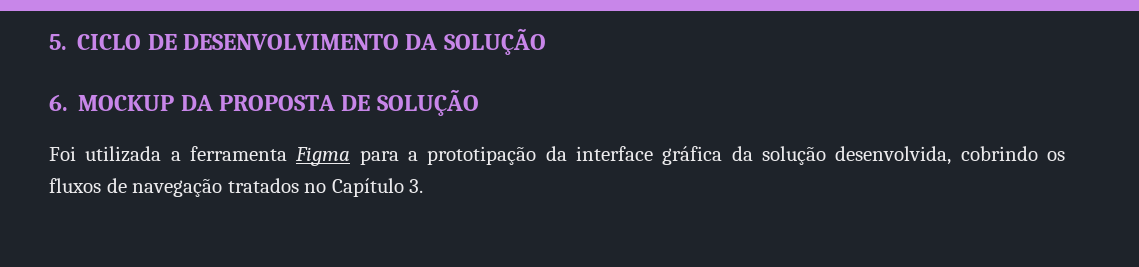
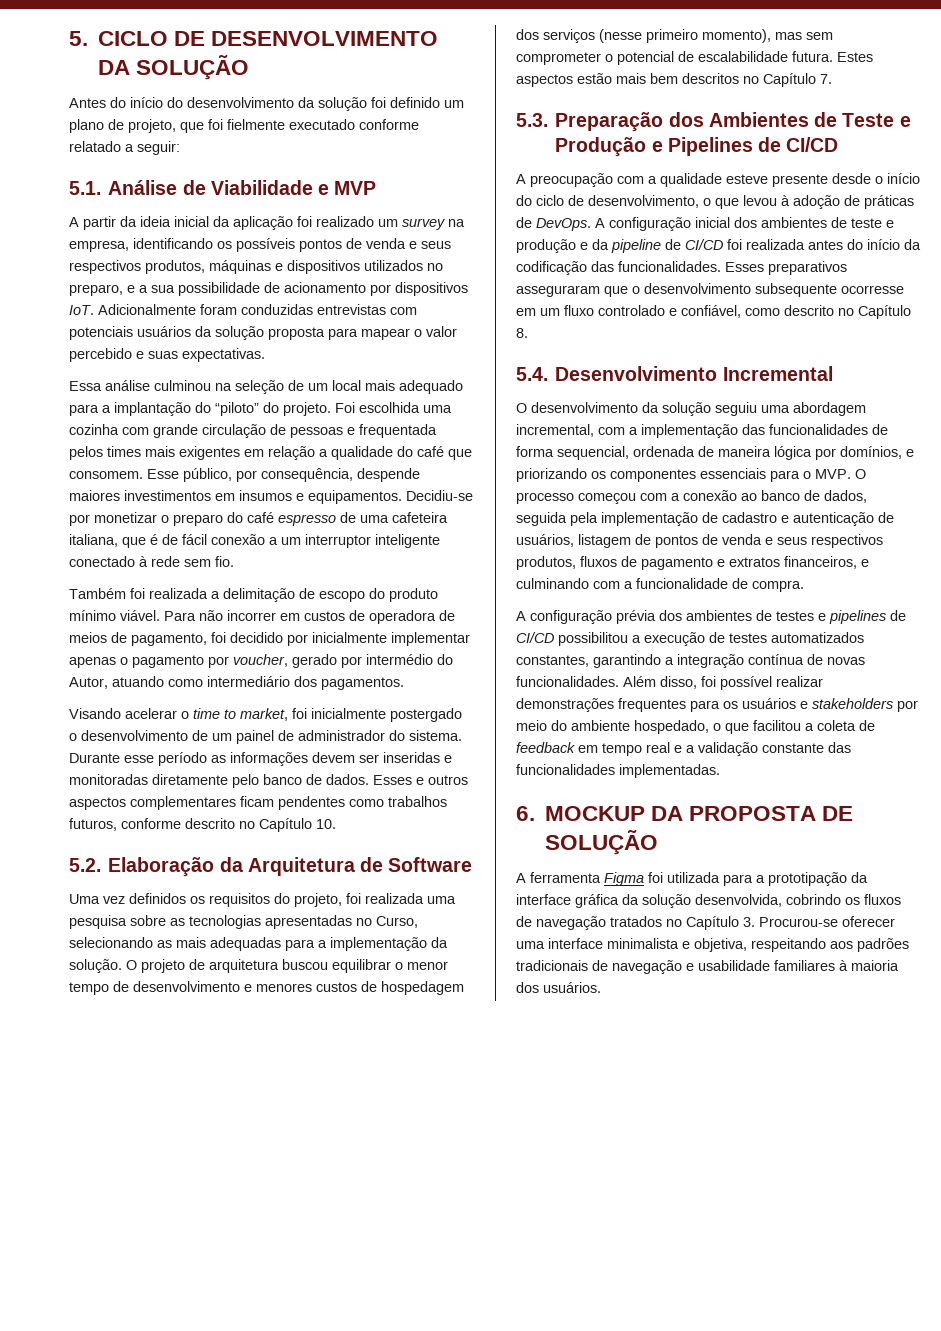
(546, 41) none -> [69,97,464,111] [69,119,419,133] [69,141,180,155] [69,180,377,195] [69,216,465,230] [69,238,451,252] [69,260,443,274] [69,282,468,296] [69,304,417,315] [69,326,457,340] [69,348,265,362] [69,380,463,394] [69,402,452,416] [69,424,437,438] [69,446,472,460] [69,468,420,482] [69,490,473,504] [69,512,448,526] [69,534,440,548] [69,556,234,567] [69,588,438,602] [69,610,455,624] [69,632,470,646] [69,654,453,668] [69,676,404,690] [69,708,462,722] [69,730,462,744] [69,752,452,766] [69,774,468,788] [69,796,447,810] [69,818,336,832] [69,857,473,877] [69,893,456,907] [69,915,418,929] [69,937,448,951] [69,959,448,973] [69,981,464,995] [516,29,833,43] [516,51,873,65] [516,73,832,87] [516,112,911,132] [555,137,839,157] [516,173,920,187] [516,195,914,209] [516,217,894,231] [516,239,921,253] [516,261,847,275] [516,283,904,297] [516,305,911,319] [516,328,528,338] [516,366,833,381] [516,402,866,416] [516,424,888,438] [516,446,914,460] [516,468,866,482] [516,490,867,504] [516,512,894,526] [516,534,883,548] [516,556,869,570] [516,578,804,592] [516,610,906,624] [516,632,864,646] [516,654,865,668] [516,676,823,690] [516,698,918,712] [516,720,875,734] [516,742,851,756] [516,764,720,778] // Antes do início do desenvolvimento da solução foi definido um plano de projeto, que foi fielmente executado conforme relatado a seguir: // 5.1. Análise de Viabilidade e MVP // A partir da ideia inicial da aplicação foi realizado um survey na empresa, identificando os possíveis pontos de venda e seus respectivos produtos, máquinas e dispositivos utilizados no preparo, e a sua possibilidade de acionamento por dispositivos IoT. Adicionalmente foram conduzidas entrevistas com potenciais usuários da solução proposta para mapear o valor percebido e suas expectativas. // Essa análise culminou na seleção de um local mais adequado para a implantação do “piloto” do projeto. Foi escolhida uma cozinha com grande circulação de pessoas e frequentada pelos times mais exigentes em relação a qualidade do café que consomem. Esse público, por consequência, despende maiores investimentos em insumos e equipamentos. Decidiu-se por monetizar o preparo do café espresso de uma cafeteira italiana, que é de fácil conexão a um interruptor inteligente conectado à rede sem fio. // Também foi realizada a delimitação de escopo do produto mínimo viável. Para não incorrer em custos de operadora de meios de pagamento, foi decidido por inicialmente implementar apenas o pagamento por voucher, gerado por intermédio do Autor, atuando como intermediário dos pagamentos. // Visando acelerar o time to market, foi inicialmente postergado o desenvolvimento de um painel de administrador do sistema. Durante esse período as informações devem ser inseridas e monitoradas diretamente pelo banco de dados. Esses e outros aspectos complementares ficam pendentes como trabalhos futuros, conforme descrito no Capítulo 10. // 5.2. Elaboração da Arquitetura de Software // Uma vez definidos os requisitos do projeto, foi realizada uma pesquisa sobre as tecnologias apresentadas no Curso, selecionando as mais adequadas para a implementação da solução. O projeto de arquitetura buscou equilibrar o menor tempo de desenvolvimento e menores custos de hospedagem dos serviços (nesse primeiro momento), mas sem comprometer o potencial de escalabilidade futura. Estes aspectos estão mais bem descritos no Capítulo 7. // 5.3. Preparação dos Ambientes de Teste e Produção e Pipelines de CI/CD // A preocupação com a qualidade esteve presente desde o início do ciclo de desenvolvimento, o que levou à adoção de práticas de DevOps. A configuração inicial dos ambientes de teste e produção e da pipeline de CI/CD foi realizada antes do início da codificação das funcionalidades. Esses preparativos asseguraram que o desenvolvimento subsequente ocorresse em um fluxo controlado e confiável, como descrito no Capítulo 8. // 5.4. Desenvolvimento Incremental // O desenvolvimento da solução seguiu uma abordagem incremental, com a implementação das funcionalidades de forma sequencial, ordenada de maneira lógica por domínios, e priorizando os componentes essenciais para o MVP. O processo começou com a conexão ao banco de dados, seguida pela implementação de cadastro e autenticação de usuários, listagem de pontos de venda e seus respectivos produtos, fluxos de pagamento e extratos financeiros, e culminando com a funcionalidade de compra. // A configuração prévia dos ambientes de testes e pipelines de CI/CD possibilitou a execução de testes automatizados constantes, garantindo a integração contínua de novas funcionalidades. Além disso, foi possível realizar demonstrações frequentes para os usuários e stakeholders por meio do ambiente hospedado, o que facilitou a coleta de feedback em tempo real e a validação constante das funcionalidades implementadas.
[49,146,351,166] Foi utilizada a ferramenta Figma -> [516,872,720,886] A ferramenta Figma foi utilizada
(424, 186) none -> [759,916,895,927] [516,938,909,952] [516,960,899,974] [516,982,601,993] Procurou-se oferecer uma interface minimalista e objetiva, respeitando aos padrões tradicionais de navegação e usabilidade familiares à maioria dos usuários.

